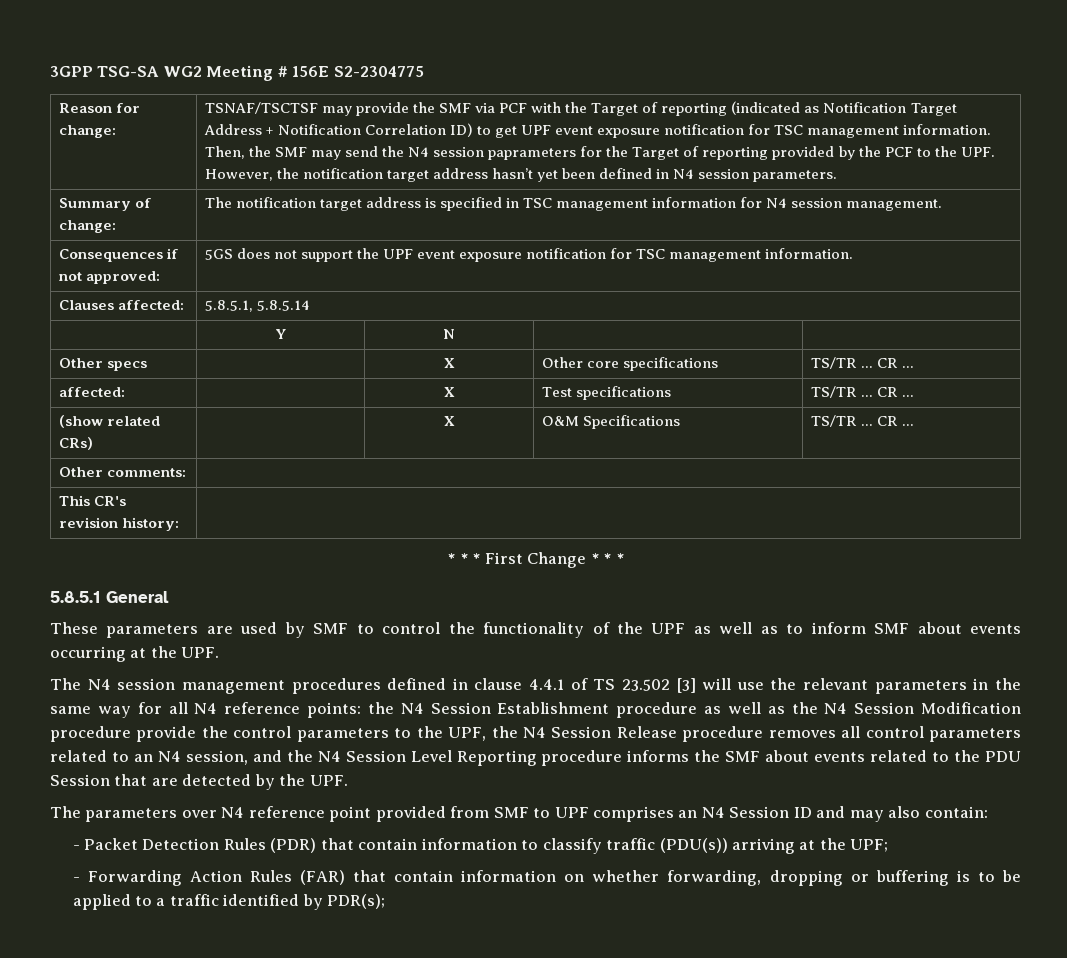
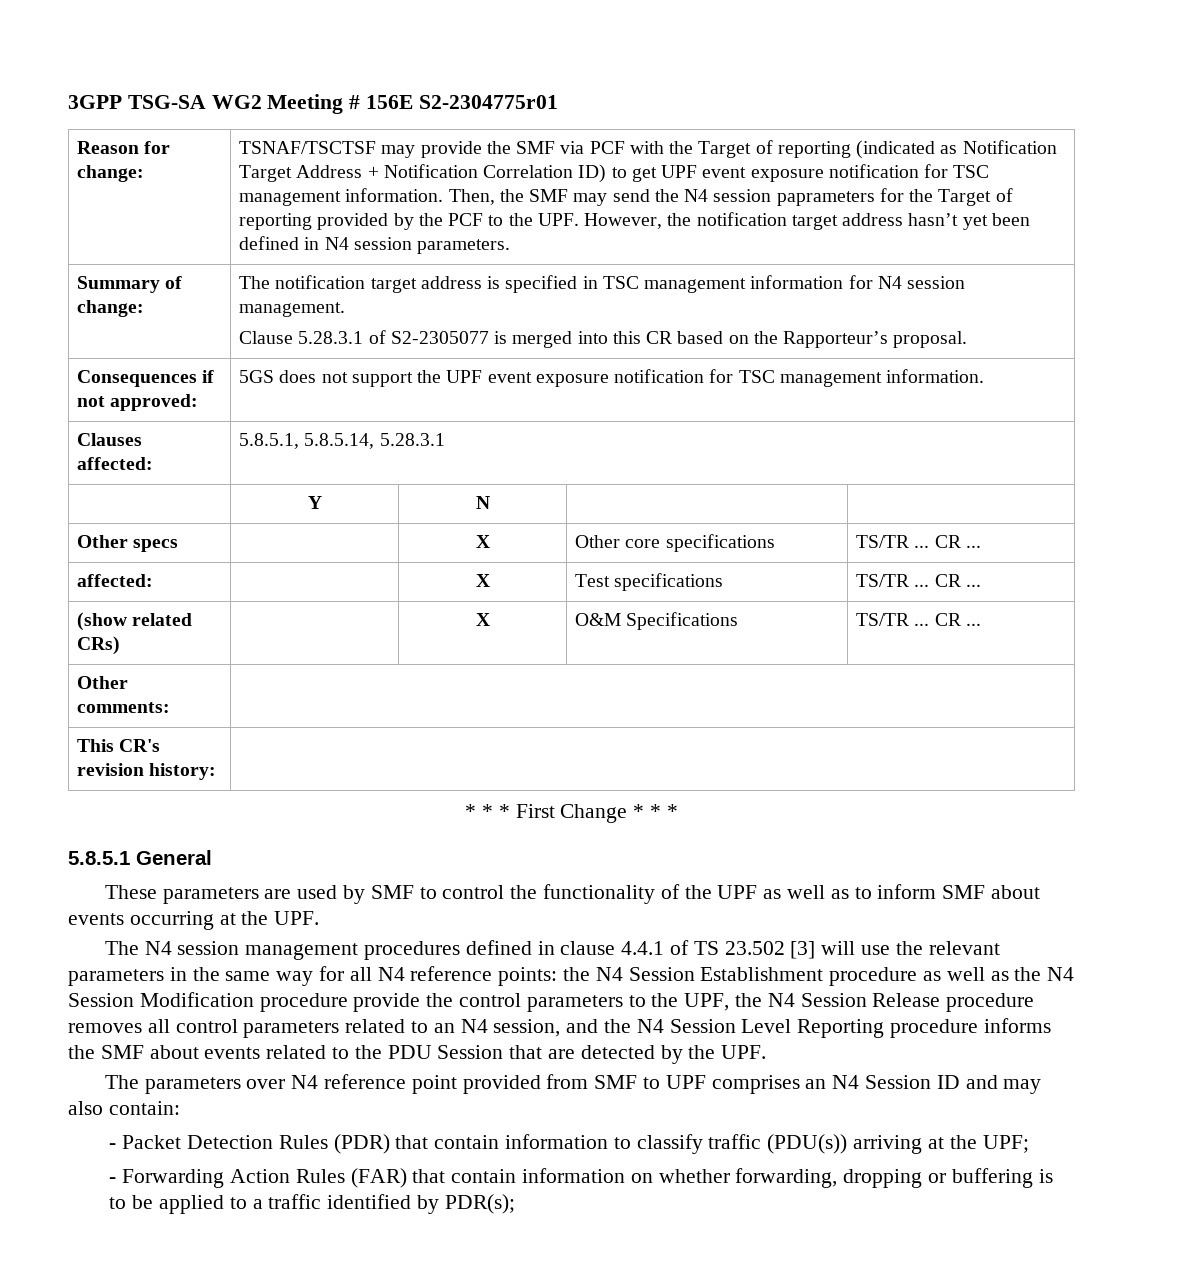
[333,66,424,77] S2-2304775 -> [418,95,558,109] S2-2304775r01
(943, 205) none -> [238,330,968,348] // Clause 5.28.3.1 of S2-2305077 is merged into this CR based on the Rapporteur’s proposal.
[256,300,310,311] 5.8.5.14 -> [304,433,445,449] 5.8.5.14, 5.28.3.1

